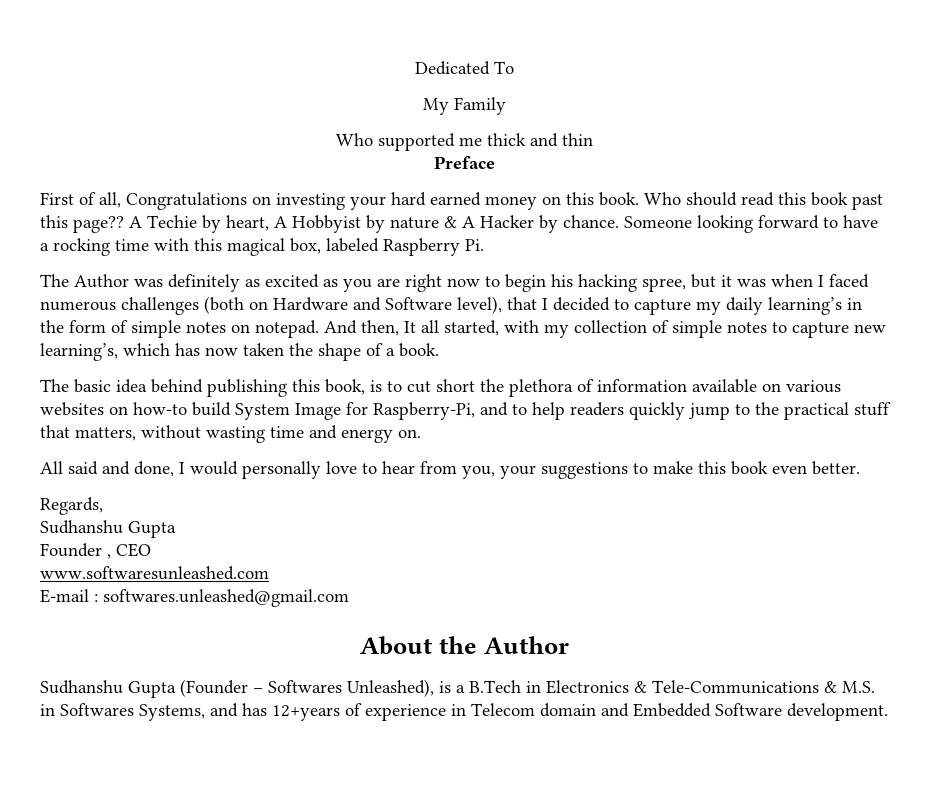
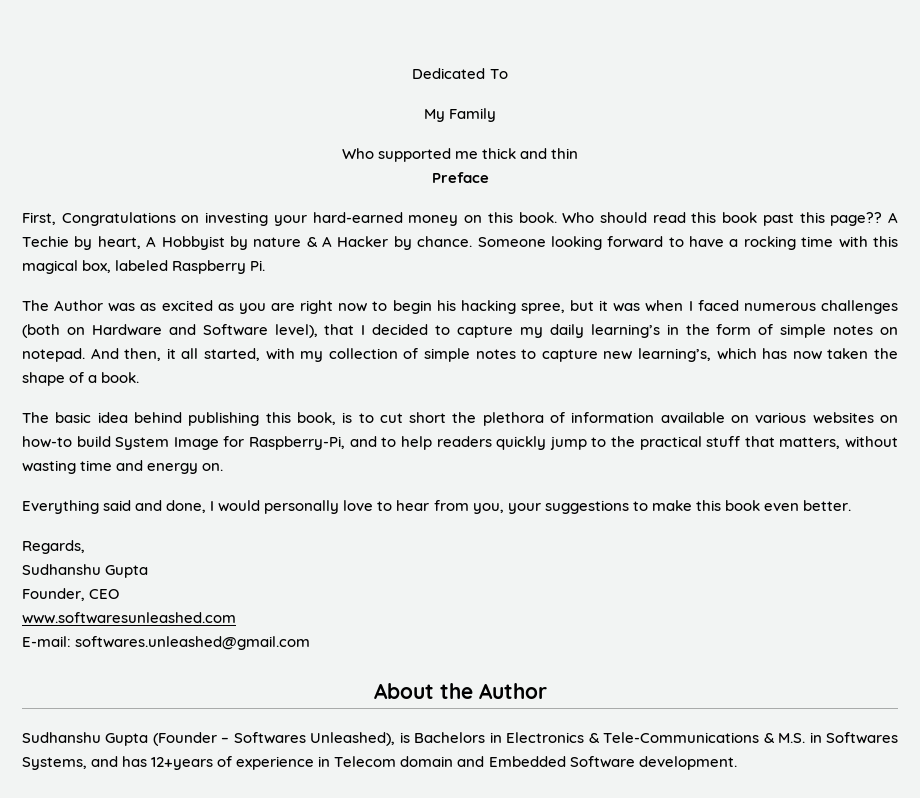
[40,192,121,208] First of all, -> [22,212,56,225] First,
[391,192,481,206] hard earned -> [312,212,403,223] hard-earned
[168,274,240,292] definitely -> (136, 307) none
[404,321,416,333] It -> [166,348,176,359] it
[40,461,63,474] All -> [22,500,99,514] Everything
[40,543,111,559] Founder , -> [22,588,85,601] Founder,
[40,589,98,603] E-mail : -> [22,636,71,647] E-mail:
[456,680,521,693] a B.Tech -> [414,732,486,743] Bachelors

